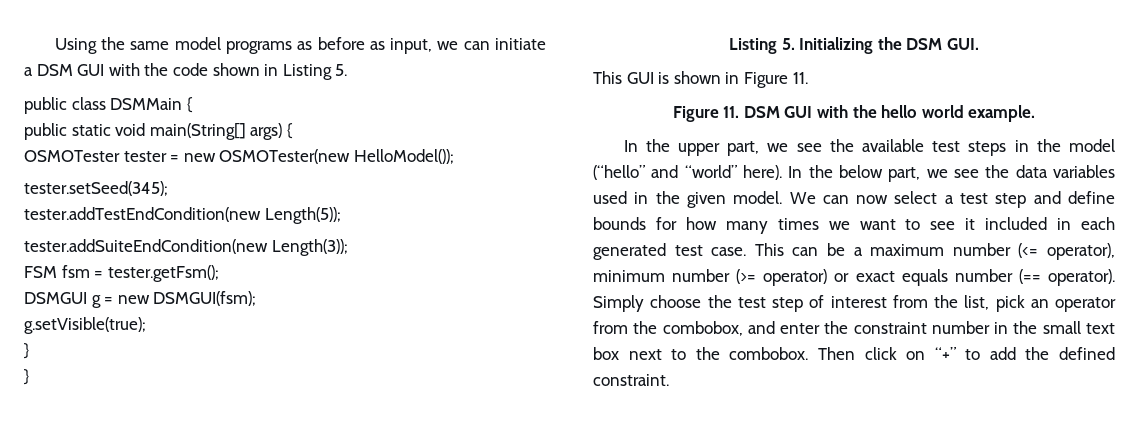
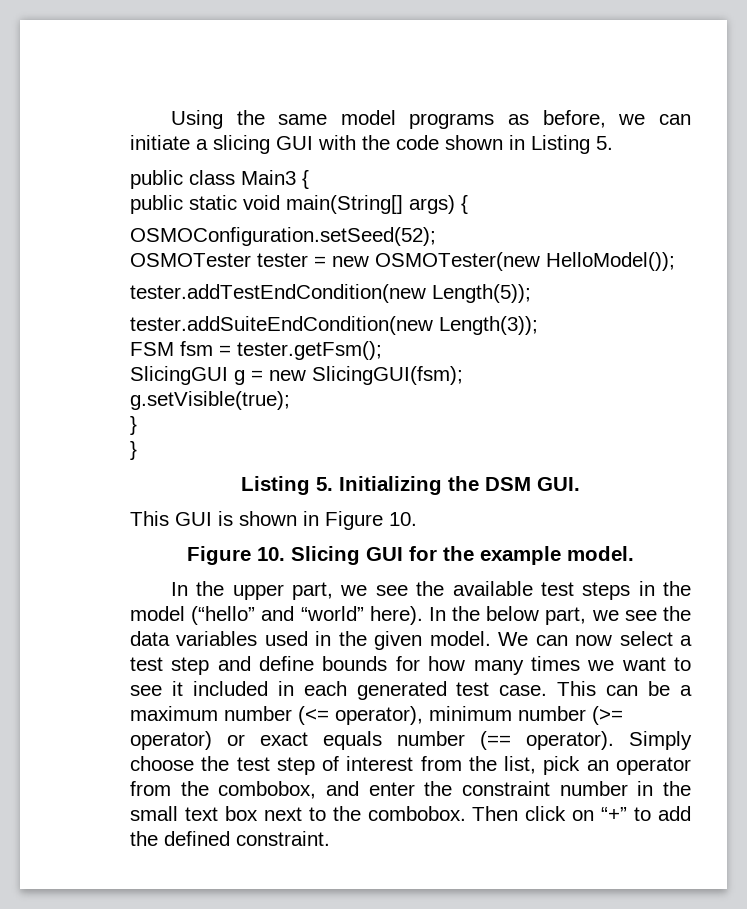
[317,37,433,54] before as input, -> [542,110,606,128] before,
[36,64,73,76] DSM -> [213,135,270,154] slicing
[110,98,183,110] DSMMain -> [241,170,296,185] Main3
(293, 131) none -> [130,227,436,246] // OSMOConfiguration.setSeed(52);
[24,181,168,196] // tester.setSeed(345); -> (675, 261) none
[24,292,87,304] DSMGUI -> [130,366,228,385] SlicingGUI
[153,291,257,306] DSMGUI(fsm); -> [312,366,463,385] SlicingGUI(fsm);
[792,72,808,84] [672,105,1036,122] 11. // Figure 11. DSM GUI with the hello world example. -> [389,512,417,526] [187,546,634,565] 10. // Figure 10. Slicing GUI for the example model.

